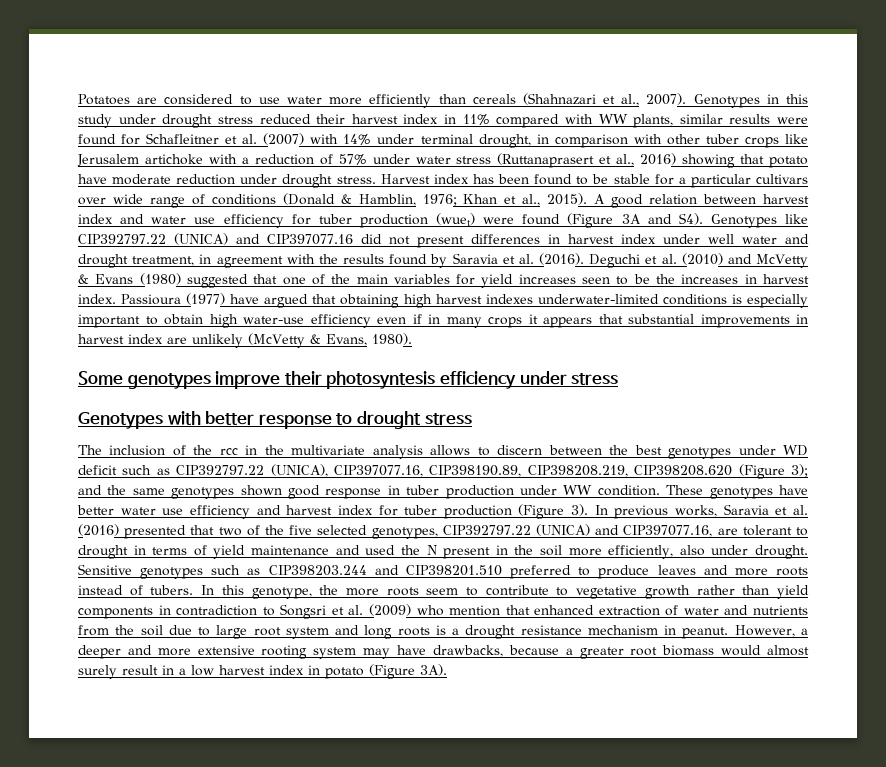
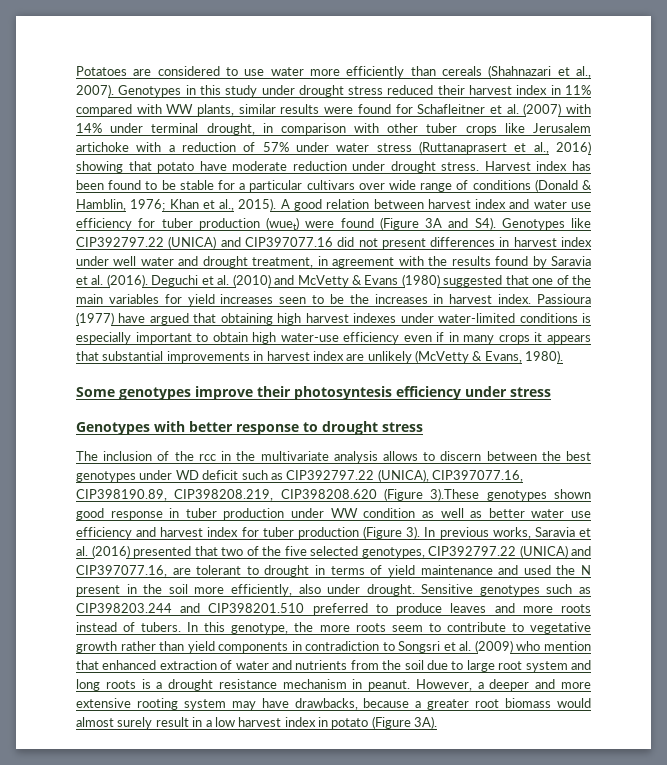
[537,294,659,304] underwater-limited -> [400,313,516,323] under water-limited
[790,464,808,477] [78,485,165,495] 3); and the same -> [430,488,480,501] 3).These
[597,485,808,499] condition. These genotypes have -> [363,508,483,518] condition as well as

